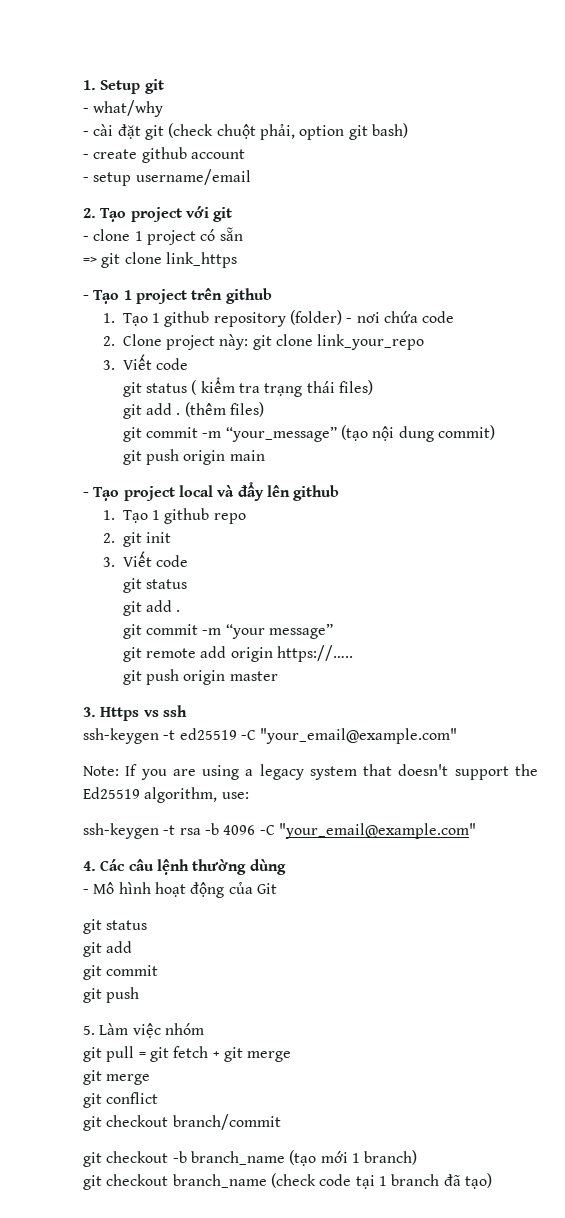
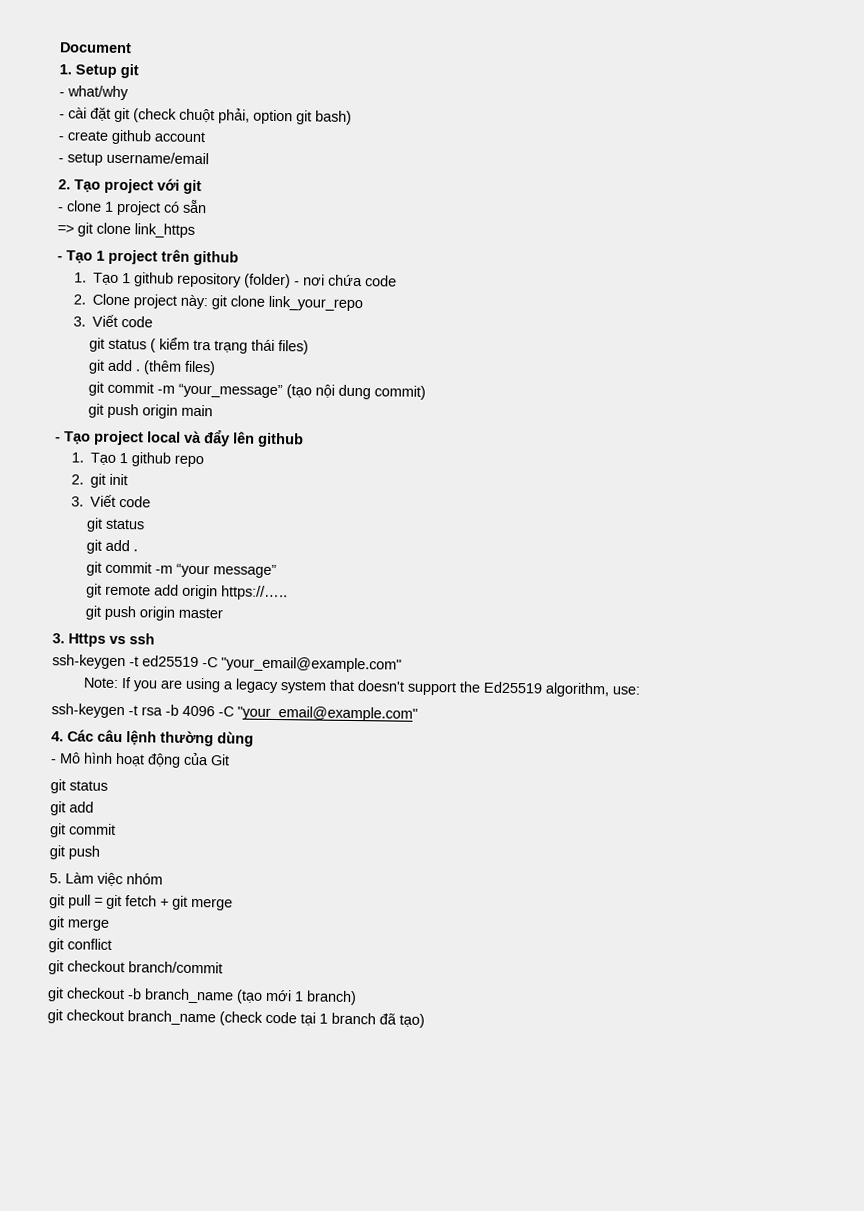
(83, 85) none -> [60,42,132,54] Document //

